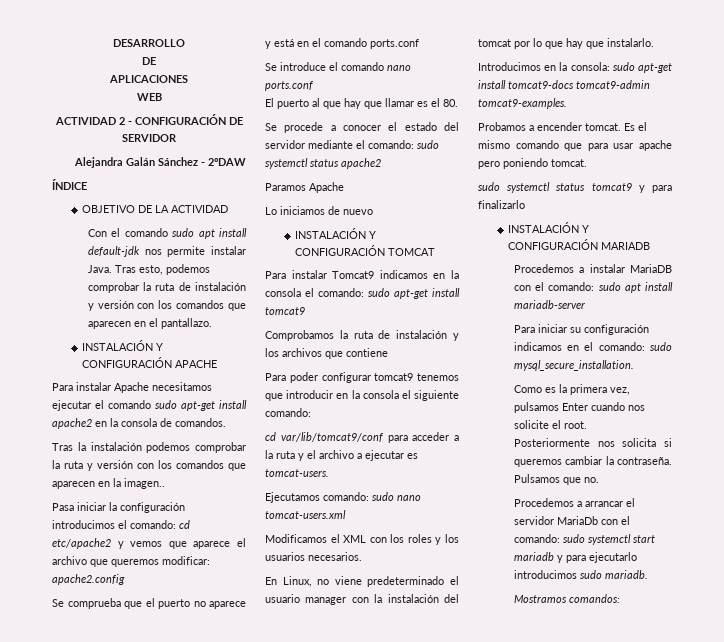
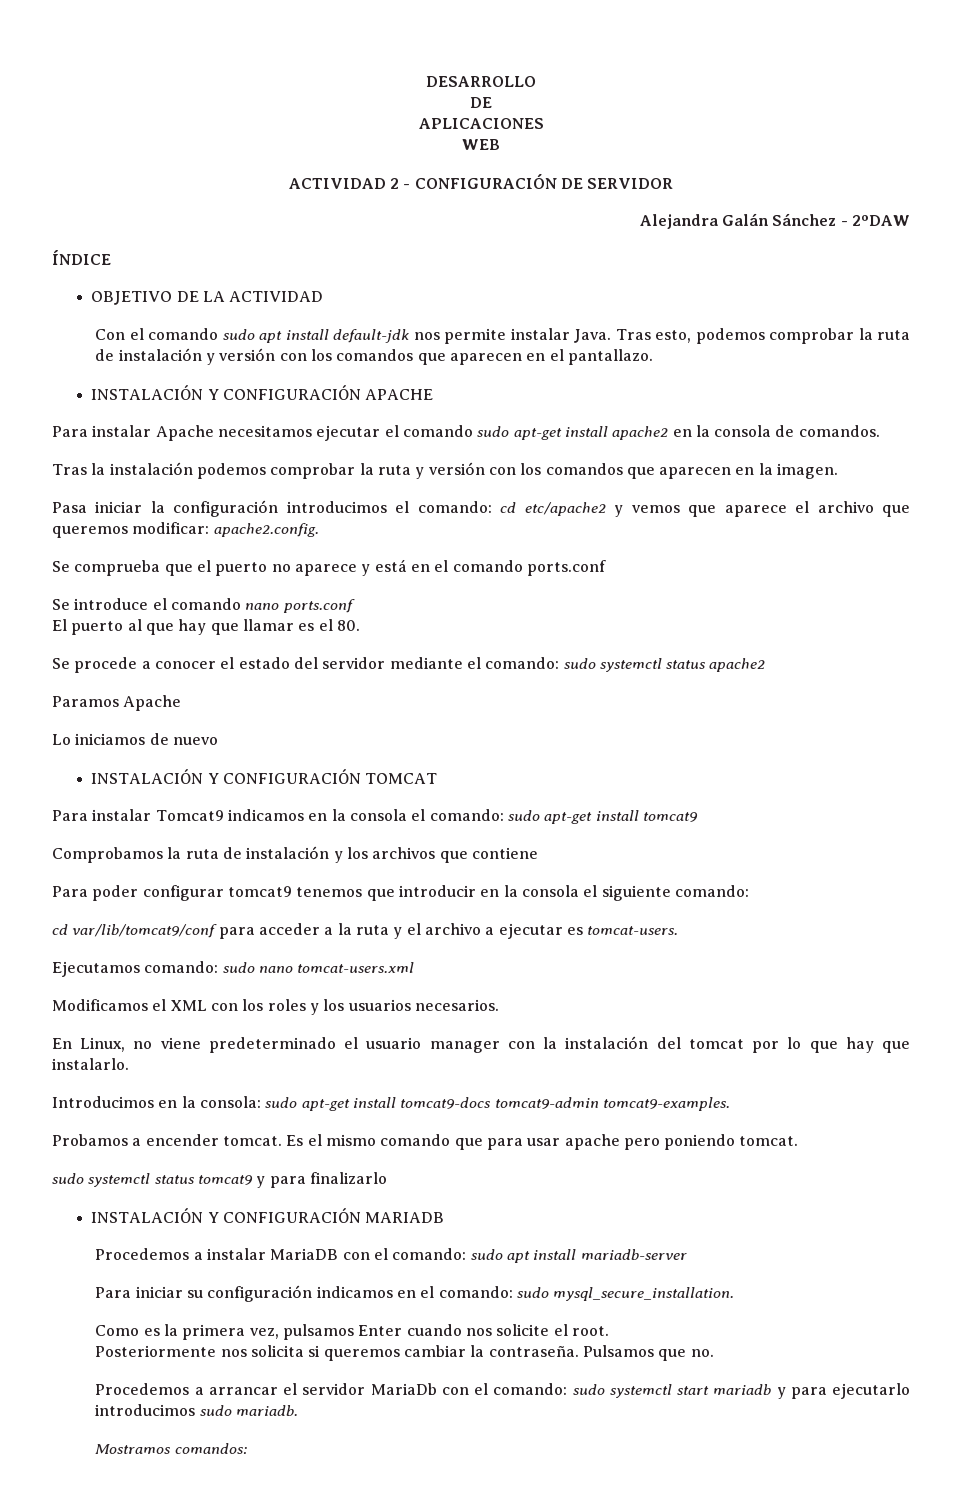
[124,478,165,489] imagen.. -> [777,463,839,479] imagen.
[52,574,125,585] apache2.config -> [213,523,319,537] apache2.config.

